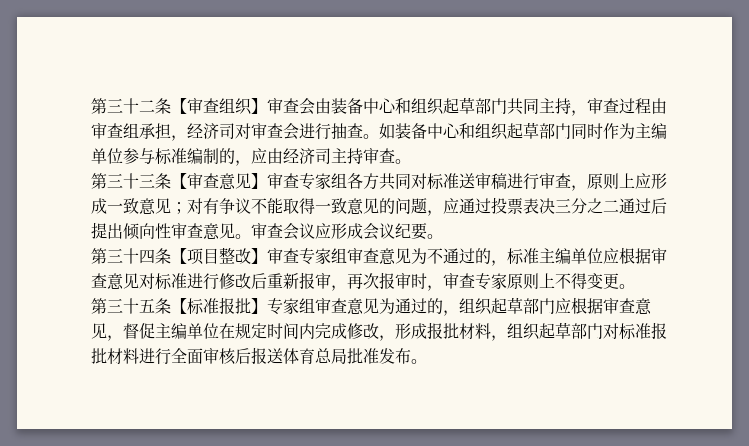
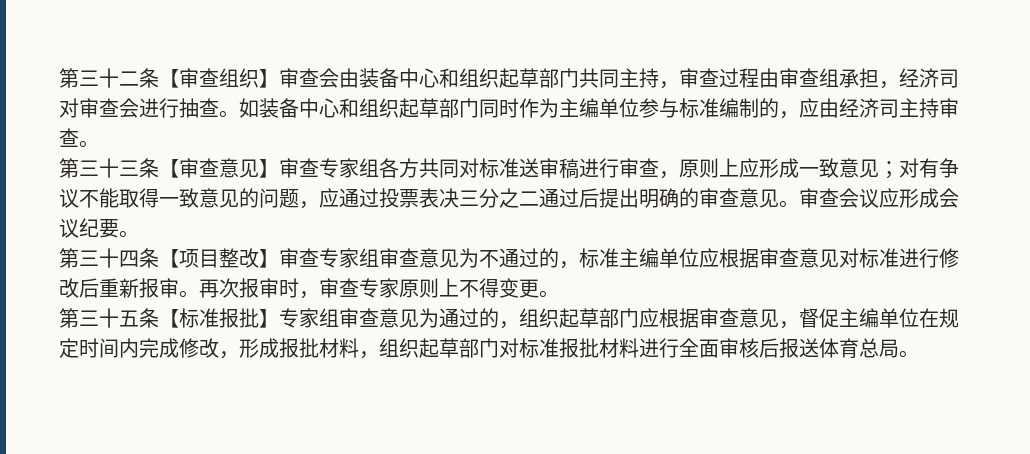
[123,223,171,240] 倾向性 -> [639,188,699,208] 明确的
[331,285,347,291] ， -> [179,290,199,298] 。
[347,348,411,364] 批准发布 -> (899, 348) none

